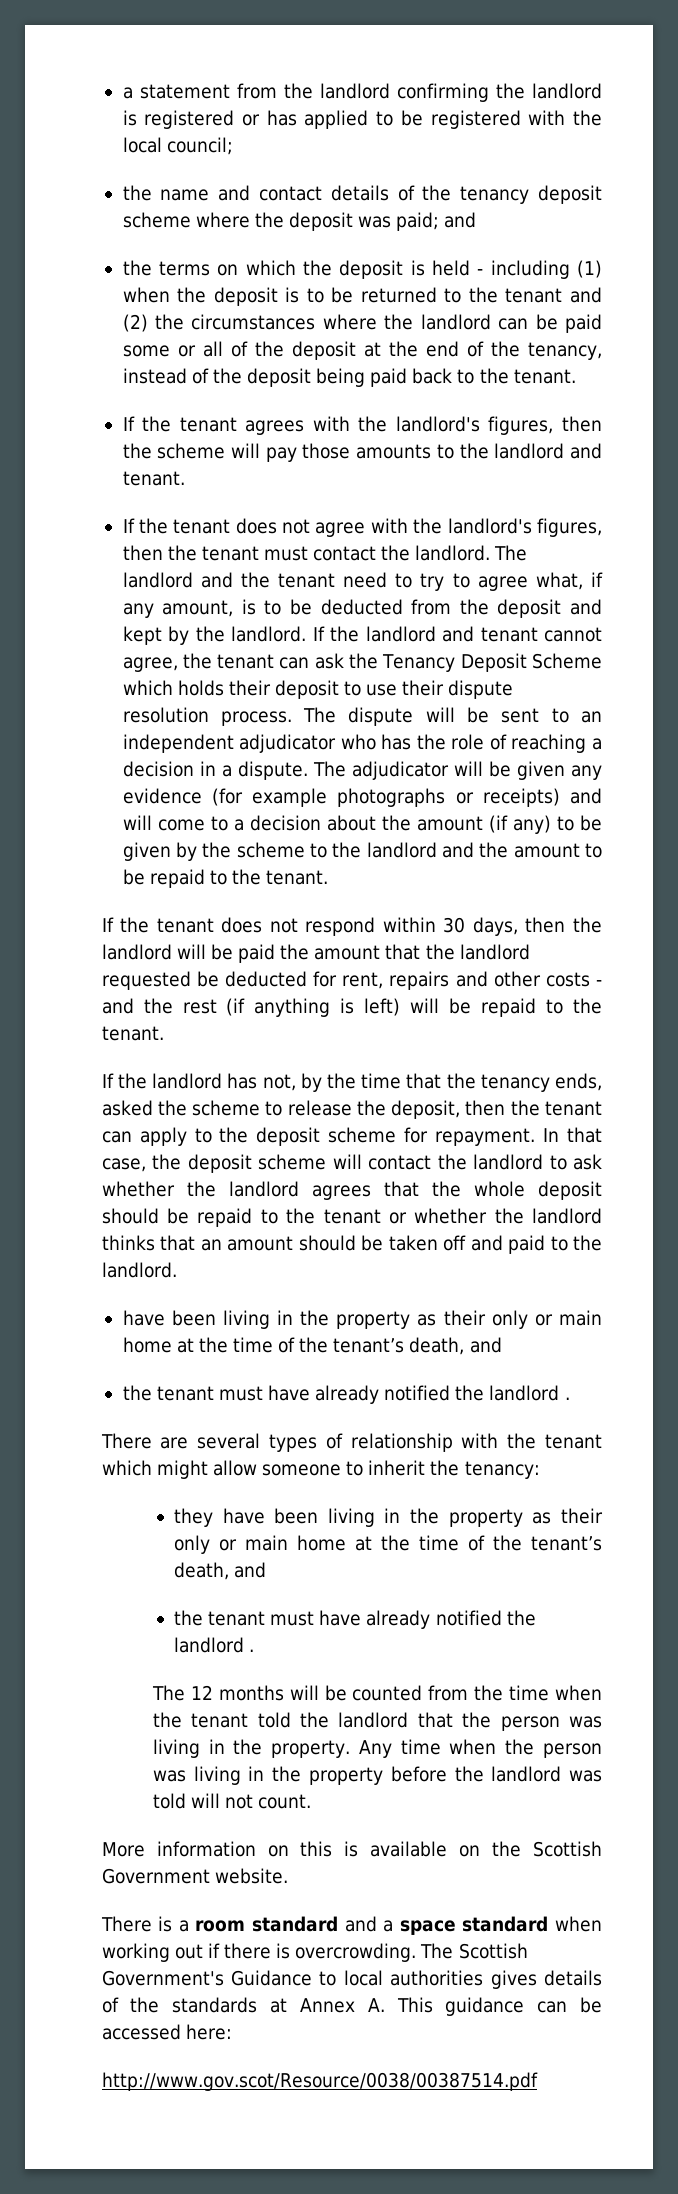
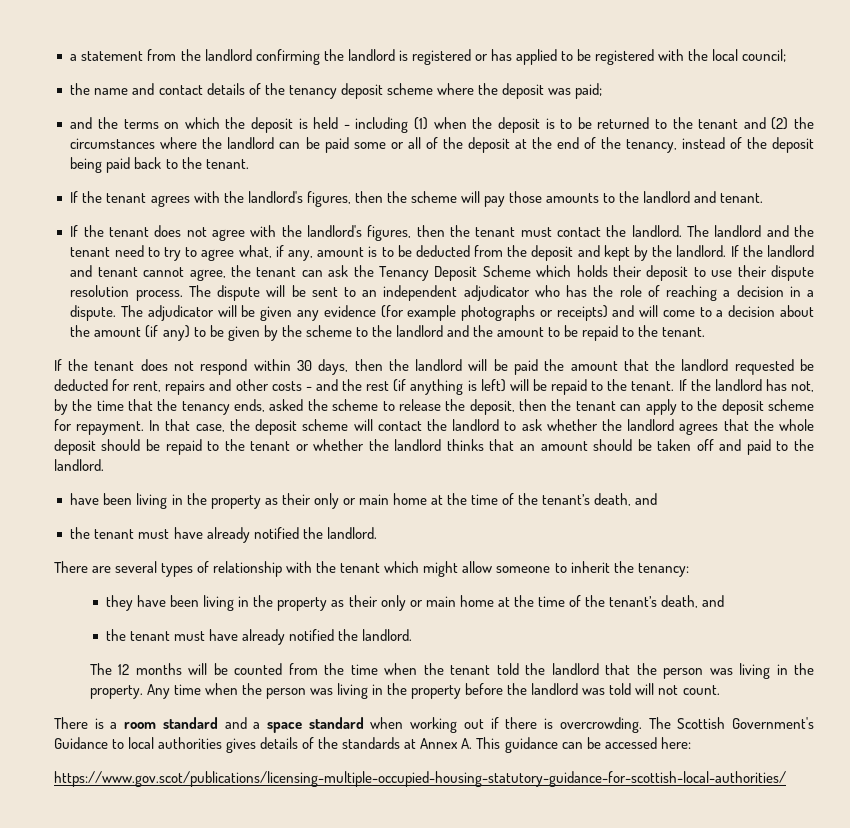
[444,212,477,228] and // -> [70,117,93,129] // and
[122,600,234,618] any amount, -> [287,247,365,261] any, amount
(164, 1033) // -> (675, 386) none
[489,1385,570,1401] landlord . -> [326,527,377,539] landlord.
[173,1637,255,1653] landlord . -> [362,629,413,641] landlord.
[101,1841,602,1857] [101,1868,288,1884] // More information on this is available on the Scottish Government website. -> (720, 690) none
[101,2072,538,2091] http://www.gov.scot/Resource/0038/00387514.pdf -> [53,771,786,787] https://www.gov.scot/publications/licensing-multiple-occupied-housing-statutory-guidance-for-scottish-local-authorities/

